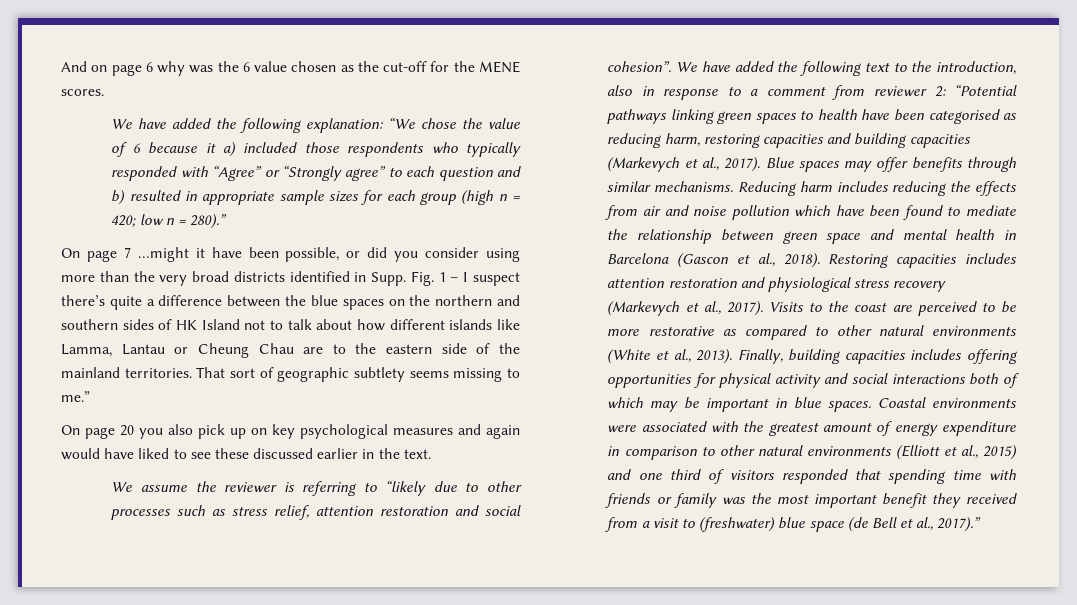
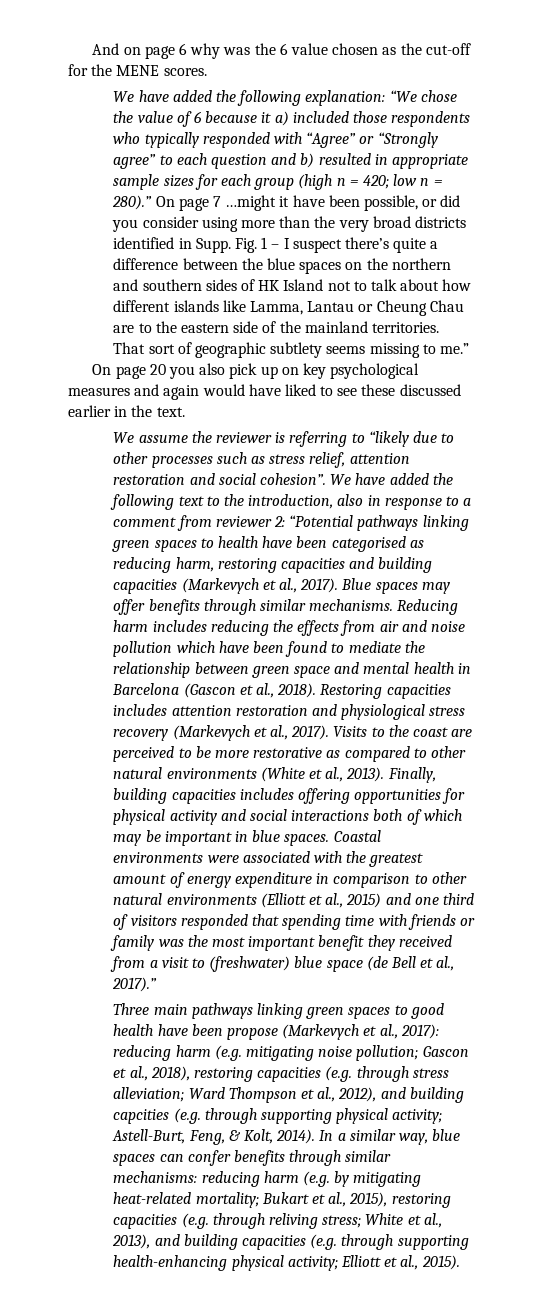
(228, 221) // -> (153, 202) none
(982, 524) none -> [113,1003,444,1019] [113,1024,439,1040] [113,1045,469,1061] [113,1066,449,1082] [113,1087,464,1103] [113,1108,443,1124] [112,1129,461,1145] [113,1150,392,1166] [113,1171,422,1187] [113,1192,451,1208] [113,1213,442,1229] [112,1234,469,1250] [113,1255,460,1271] // Three main pathways linking green spaces to good health have been propose (Markevych et al., 2017): reducing harm (e.g. mitigating noise pollution; Gascon et al., 2018), restoring capacities (e.g. through stress alleviation; Ward Thompson et al., 2012), and building capcities (e.g. through supporting physical activity; Astell-Burt, Feng, & Kolt, 2014). In a similar way, blue spaces can confer benefits through similar mechanisms: reducing harm (e.g. by mitigating heat-related mortality; Bukart et al., 2015), restoring capacities (e.g. through reliving stress; White et al., 2013), and building capacities (e.g. through supporting health-enhancing physical activity; Elliott et al., 2015).

